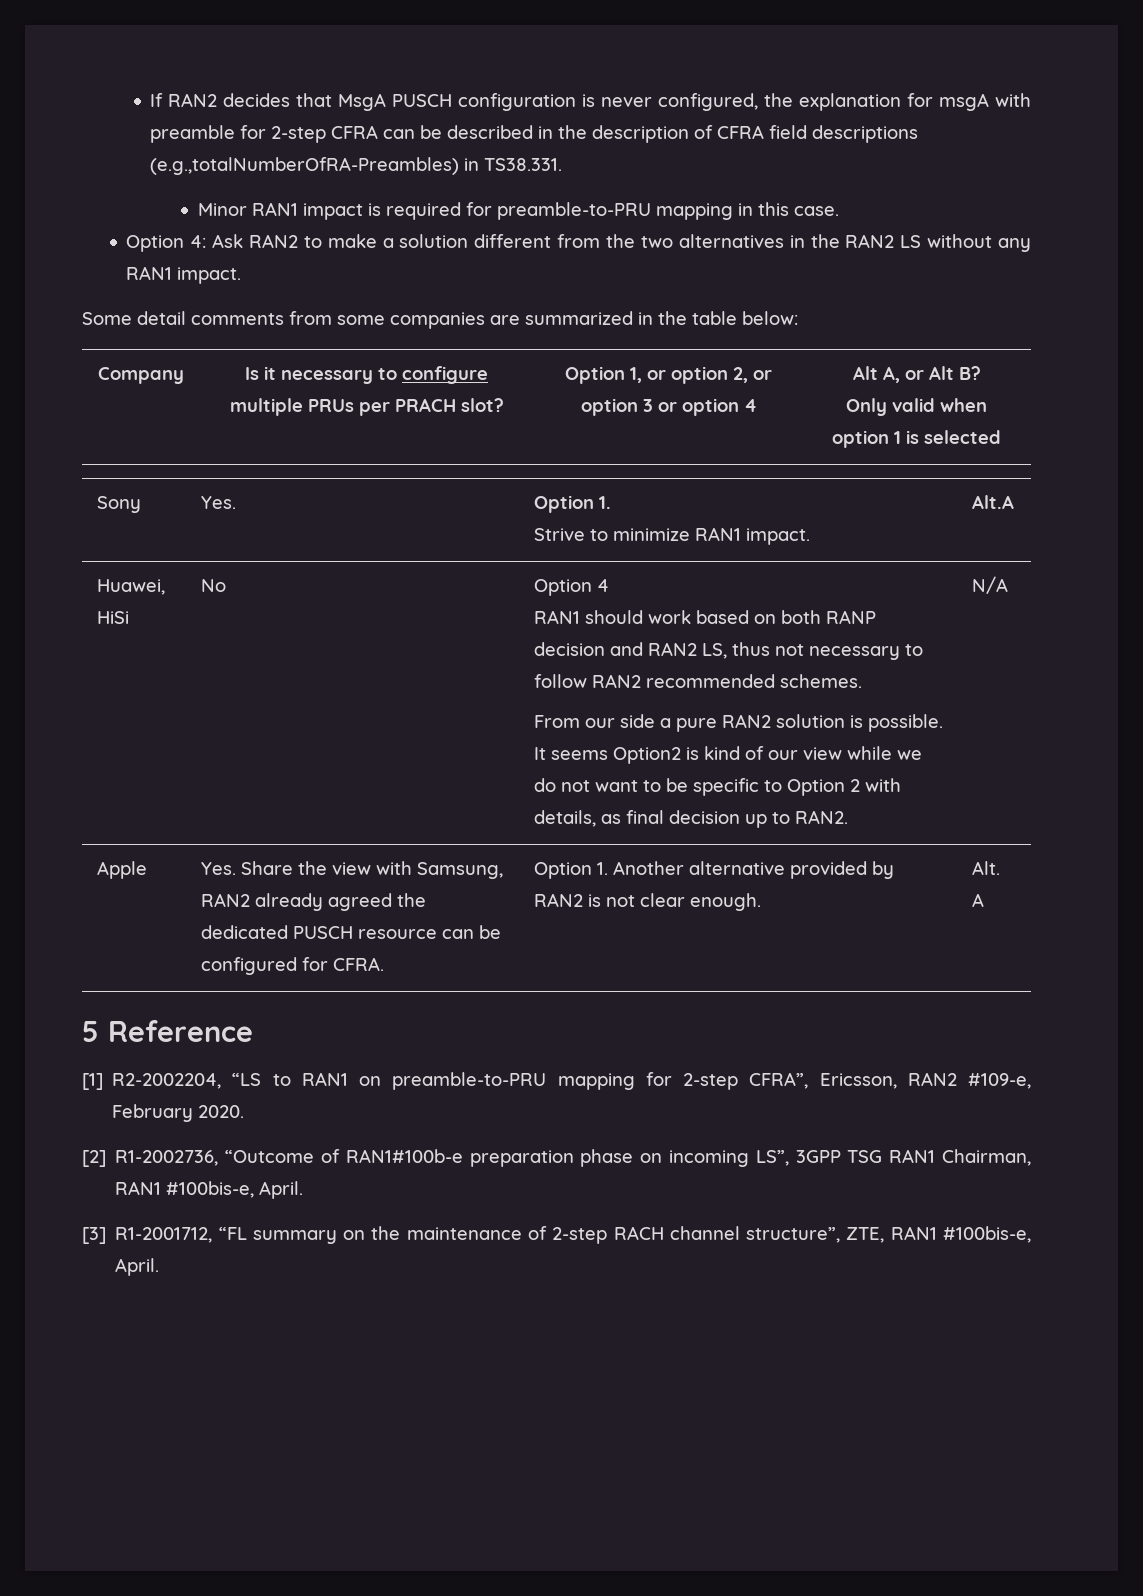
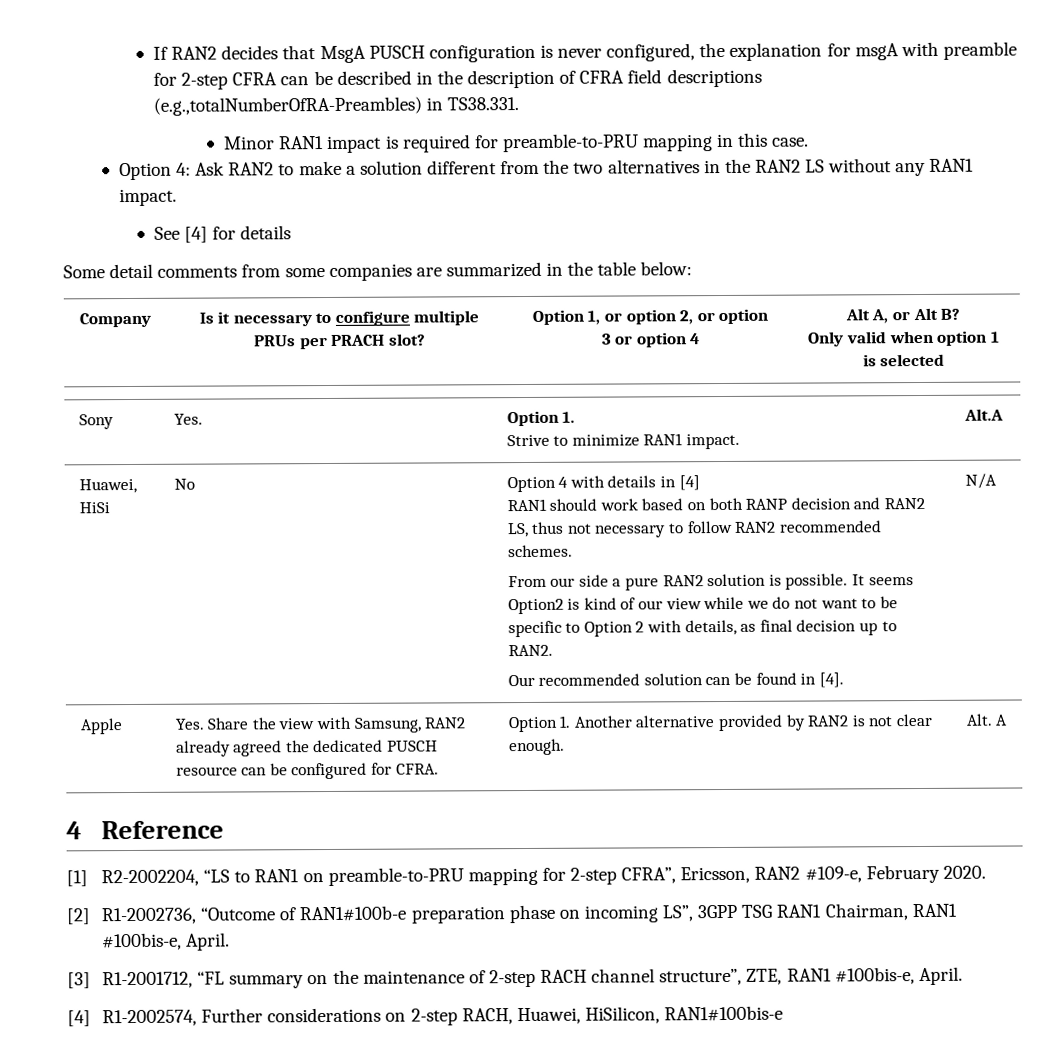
(242, 275) none -> [154,225,292,243] // See [4] for details
(609, 585) none -> [569,475,700,491] with details in [4]
(848, 817) none -> [507,672,844,688] // Our recommended solution can be found in [4].
[82,1021,99,1042] 5 -> [66,821,82,840] 4
(160, 1267) none -> [67,1005,784,1027] // [4] R1-2002574, Further considerations on 2-step RACH, Huawei, HiSilicon, RAN1#100bis-e

